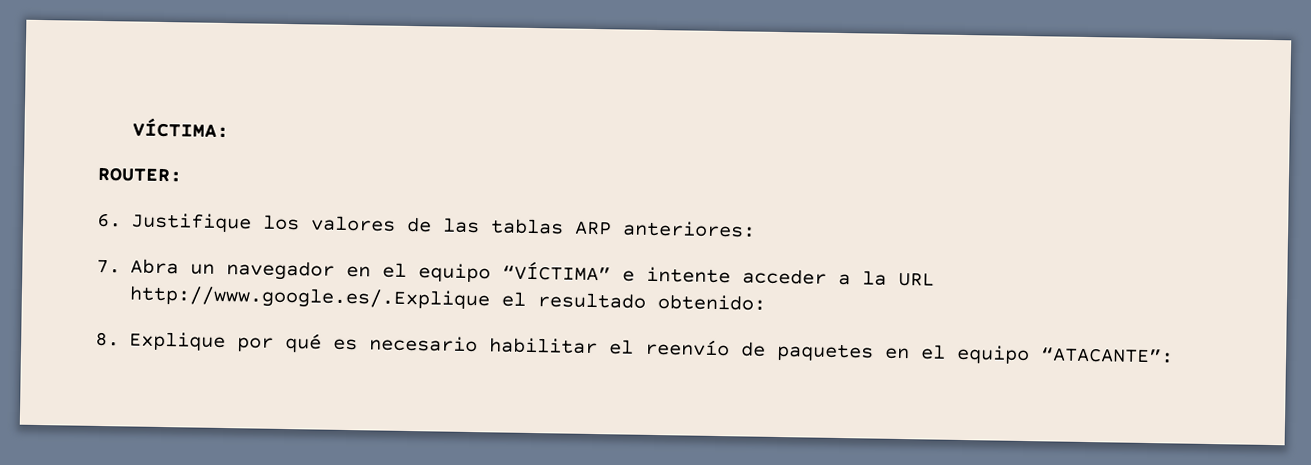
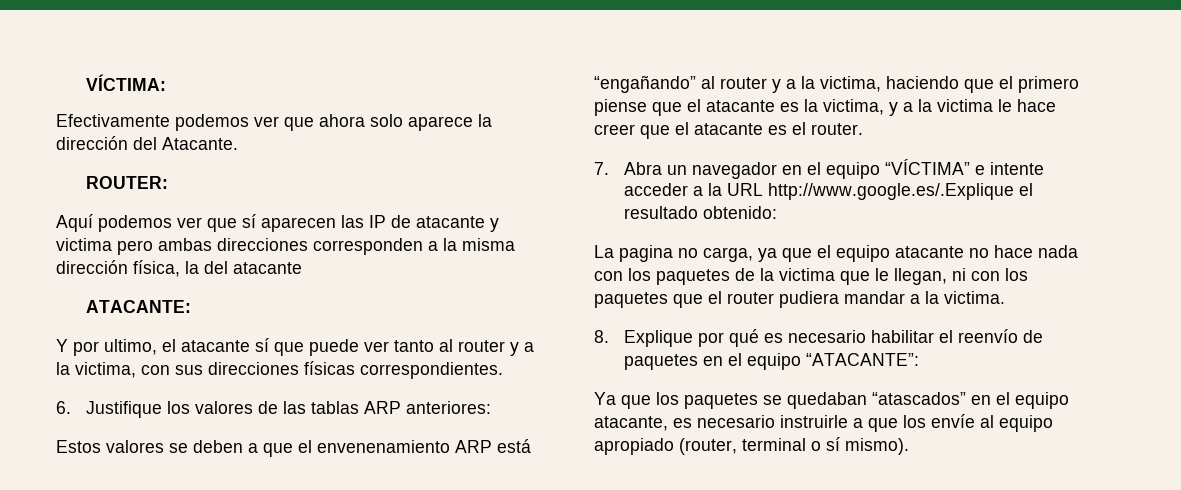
[97,166,182,183] ROUTER: -> [56,114,492,131] [56,136,238,150] [85,176,168,189] [56,214,499,232] [56,238,515,255] [56,260,302,277] [85,300,191,313] [56,338,534,356] [56,361,503,379] Efectivamente podemos ver que ahora solo aparece la dirección del Atacante. // ROUTER: // Aquí podemos ver que sí aparecen las IP de atacante y victima pero ambas direcciones corresponden a la misma dirección física, la del atacante // ATACANTE: // Y por ultimo, el atacante sí que puede ver tanto al router y a la victima, con sus direcciones físicas correspondientes.
(757, 229) none -> [56,439,531,457] [594,75,1079,93] [594,99,1056,116] [594,122,863,139] // Estos valores se deben a que el envenenamiento ARP está “engañando” al router y a la victima, haciendo que el primero piense que el atacante es la victima, y a la victima le hace creer que el atacante es el router.
(767, 302) none -> [594,245,1078,262] [594,268,1028,285] [594,291,1005,308] // La pagina no carga, ya que el equipo atacante no hace nada con los paquetes de la victima que le llegan, ni con los paquetes que el router pudiera mandar a la victima.
(1175, 355) none -> [594,392,1069,409] [594,414,1053,432] [594,437,909,455] // Ya que los paquetes se quedaban “atascados” en el equipo atacante, es necesario instruirle a que los envíe al equipo apropiado (router, terminal o sí mismo).

